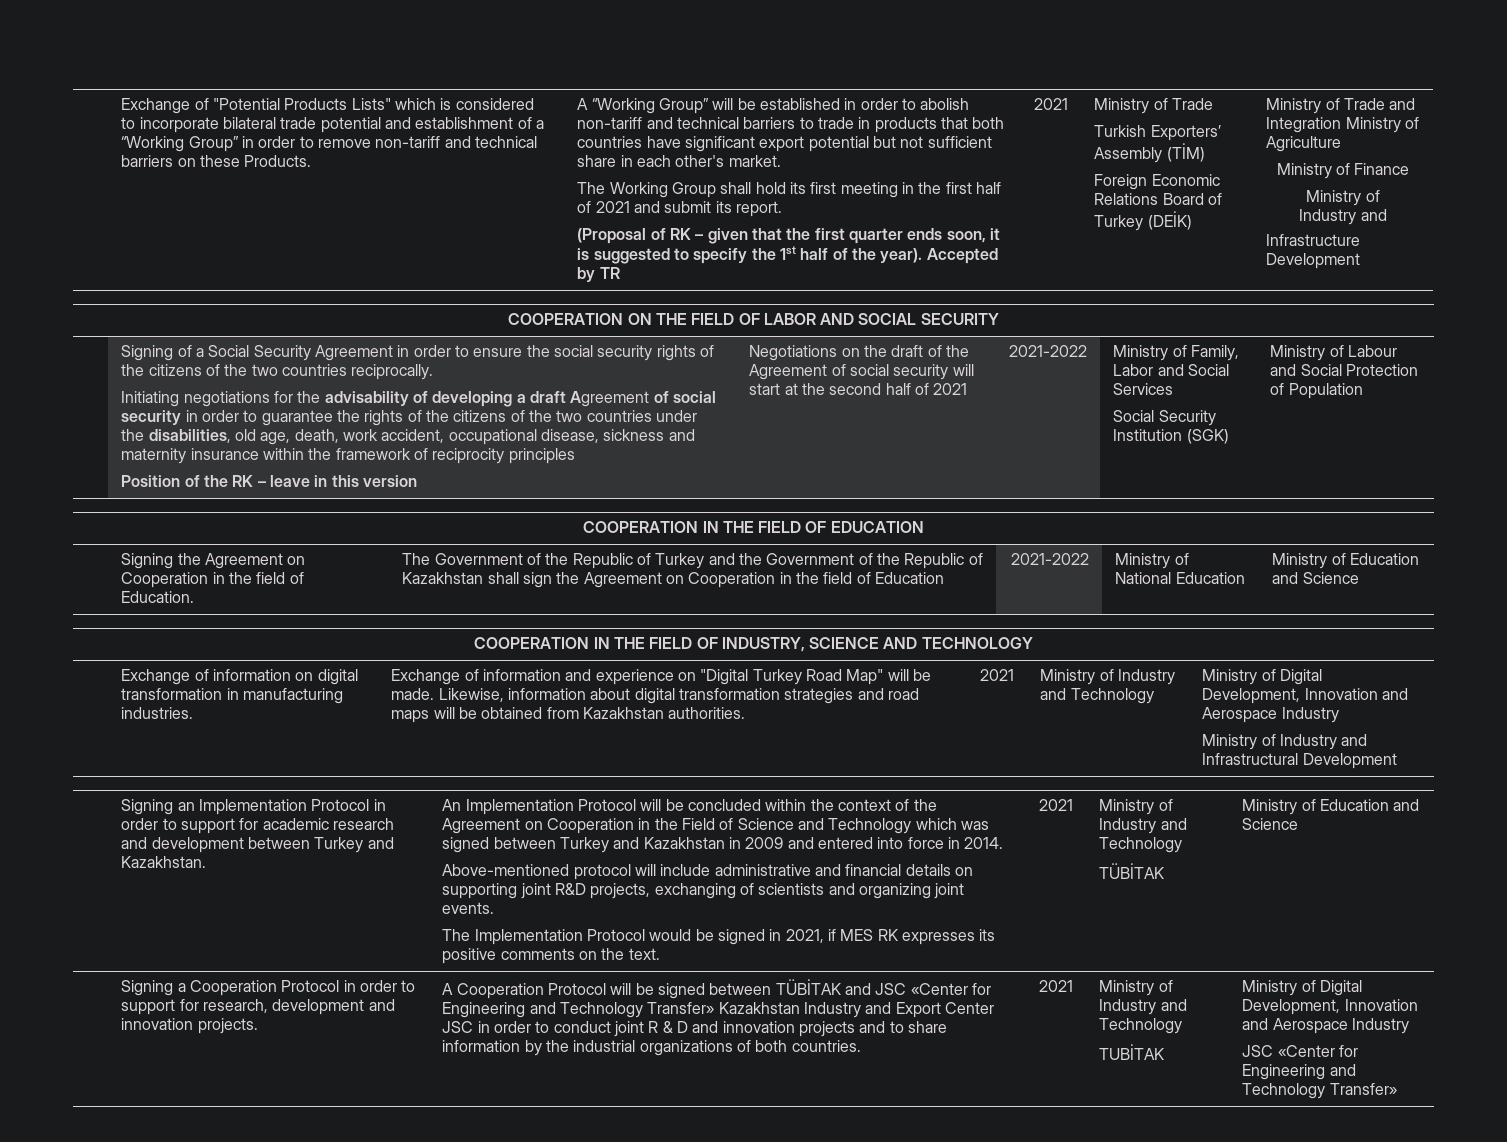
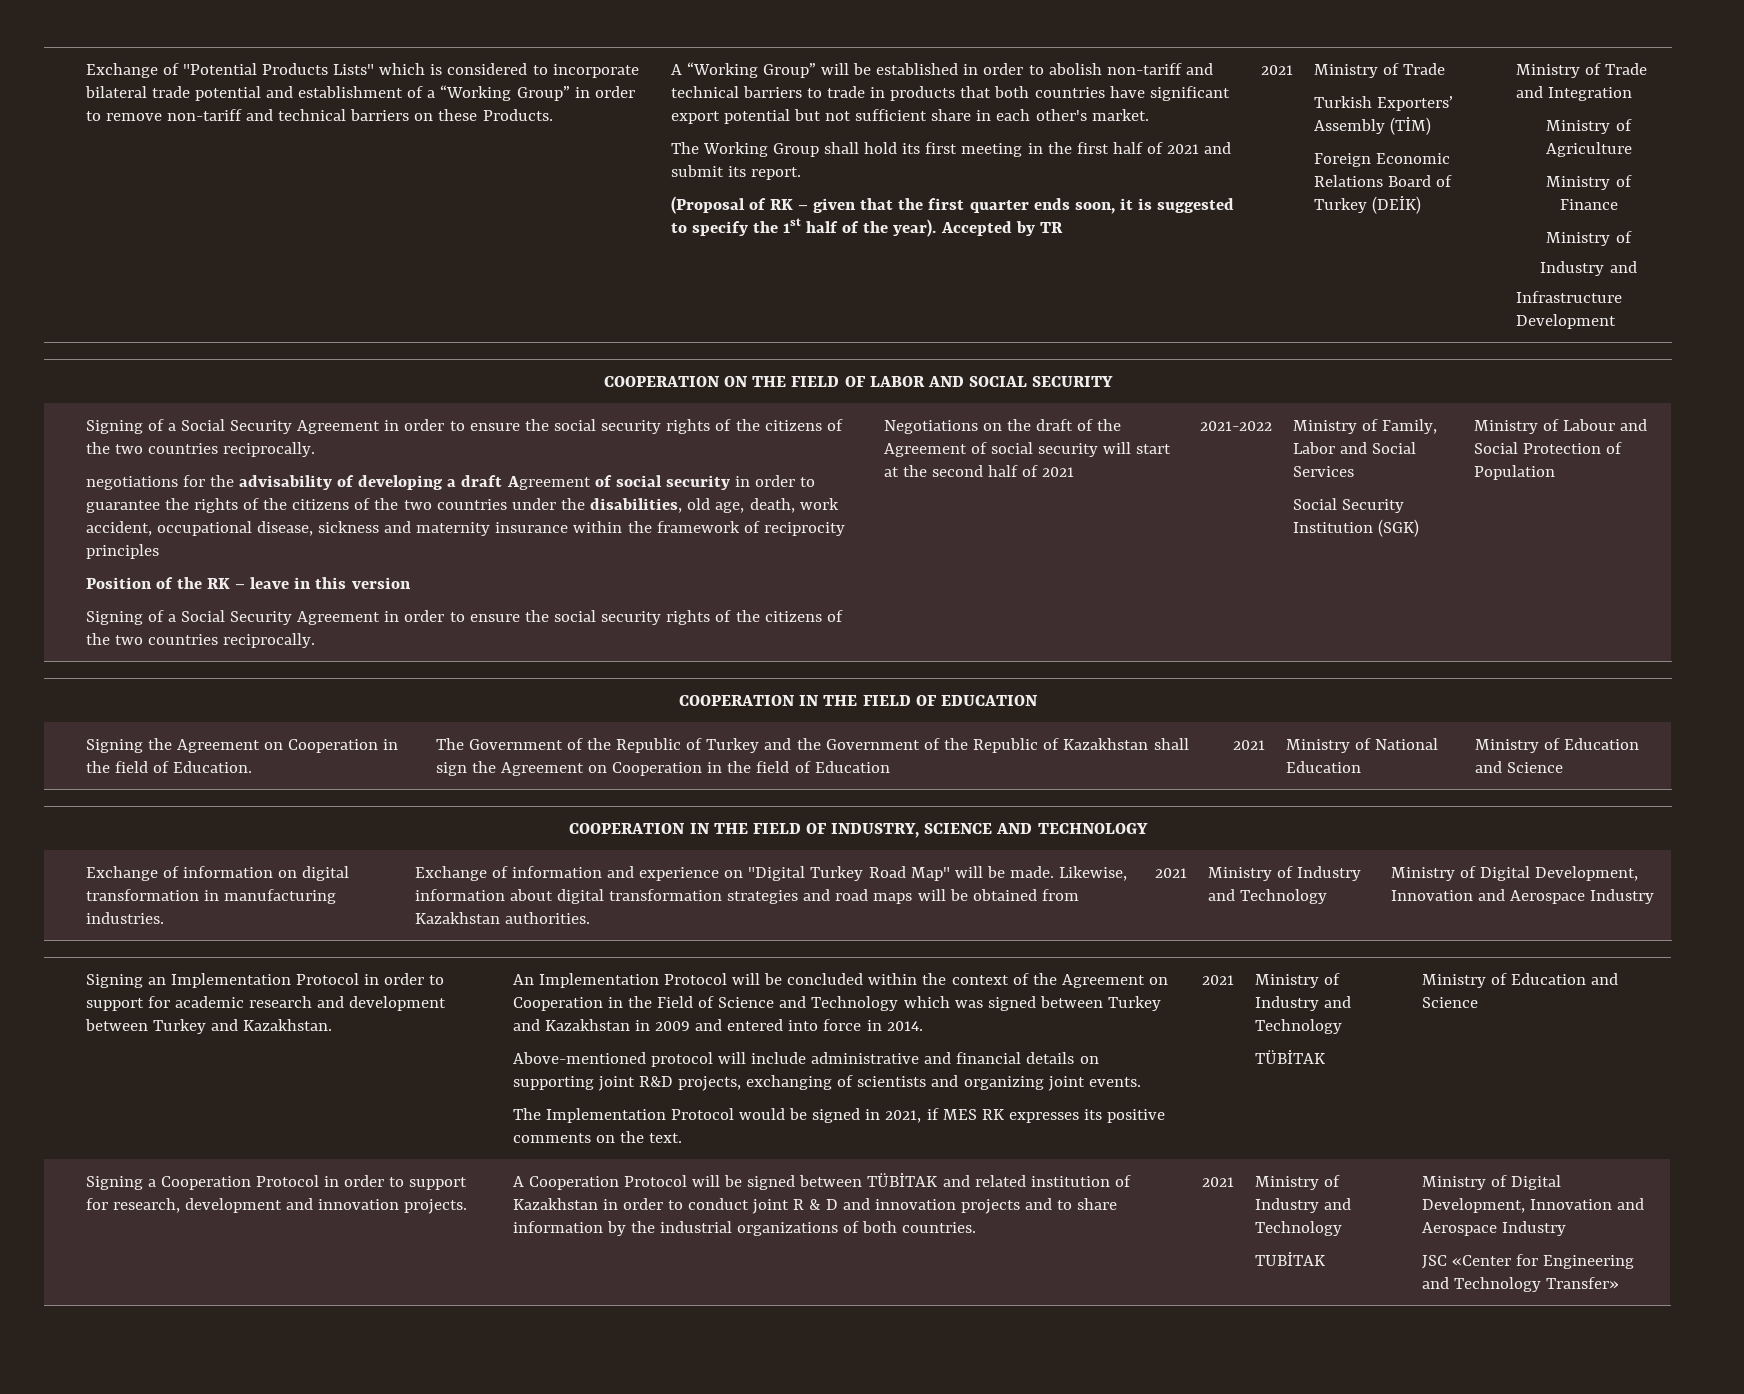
(1342, 125) none -> (1632, 94) //
[121,391,180,407] Initiating -> (315, 449) none
(417, 481) none -> [85,610,843,625] [85,633,315,648] // Signing of a Social Security Agreement in order to ensure the social security rights of the citizens of the two countries reciprocally.
[1010,553,1089,565] 2021-2022 -> [1232,740,1265,750] 2021
[1202,734,1368,750] [1202,753,1397,769] // Ministry of Industry and Infrastructural Development -> (1654, 896) none
[875,983,991,995] [442,1002,994,1018] [442,1021,474,1033] JSC «Center for Engineering and Technology Transfer» Kazakhstan Industry and Export Center JSC -> [974,1175,1131,1187] [512,1198,598,1210] related institution of Kazakhstan

